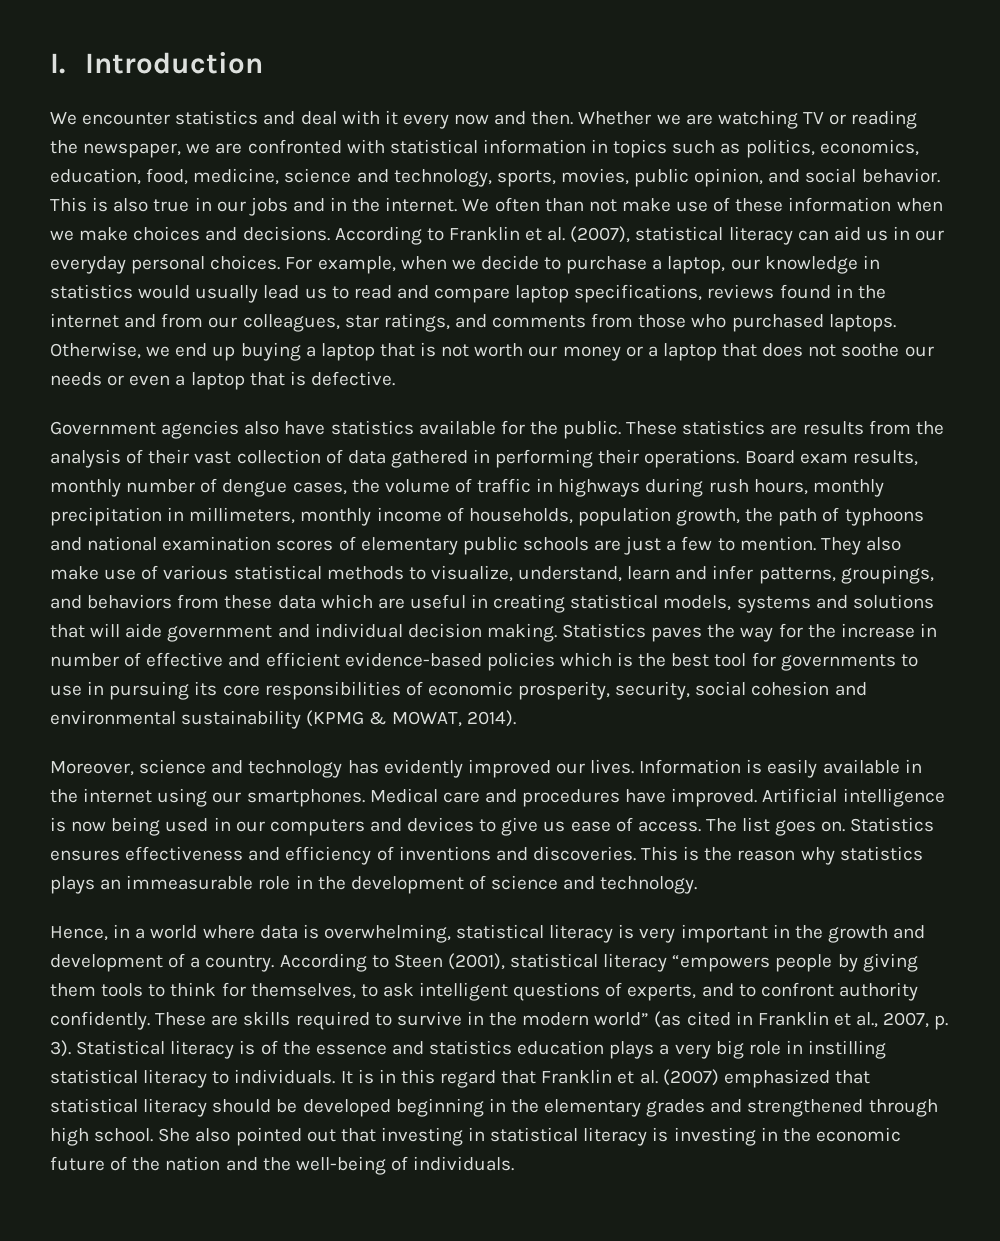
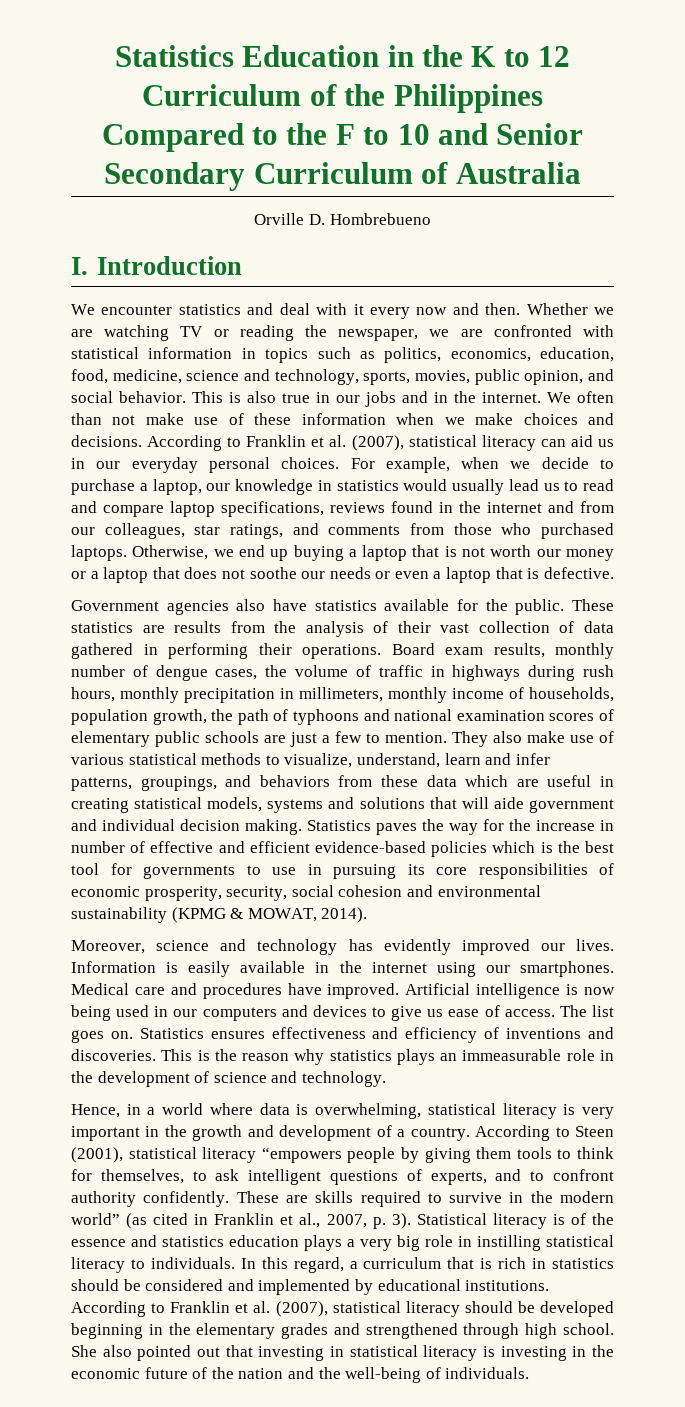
(50, 63) none -> [114,45,571,67] [142,84,543,113] [101,123,584,152] [104,162,581,191] [254,213,431,225] Statistics Education in the K to 12 Curriculum of the Philippines Compared to the F to 10 and Senior Secondary Curriculum of Australia // Orville D. Hombrebueno //
[340,1069,870,1088] It is in this regard that Franklin et al. (2007) emphasized that -> [240,1257,614,1273] [71,1279,550,1295] [71,1301,328,1317] In this regard, a curriculum that is rich in statistics should be considered and implemented by educational institutions. According to Franklin et al. (2007),

